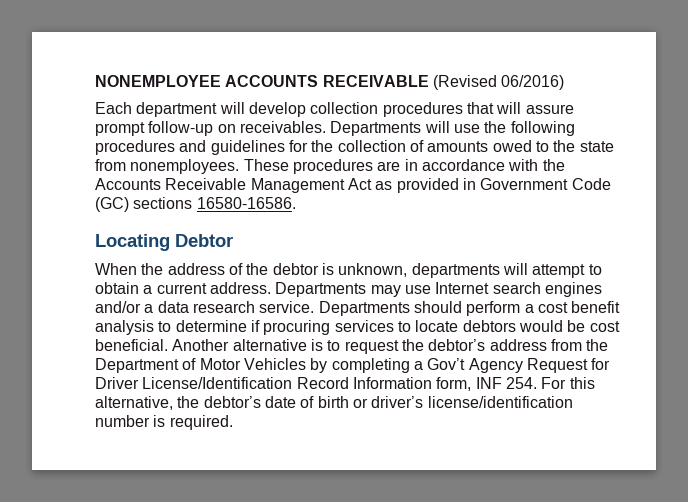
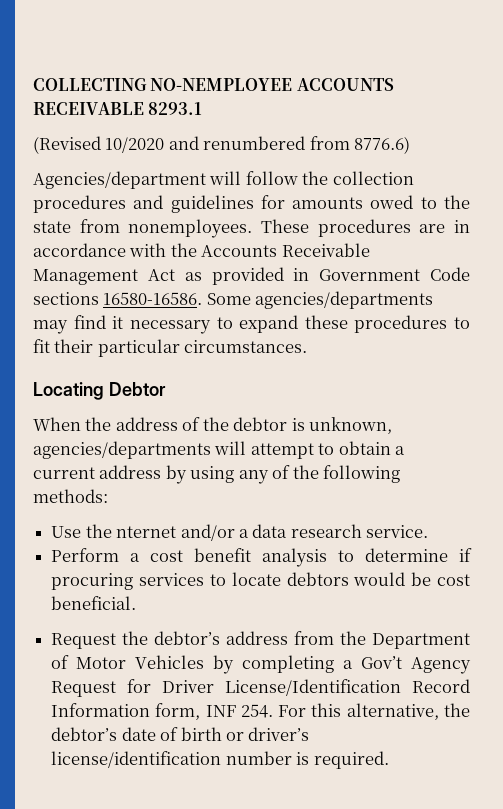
[95,75,565,90] [95,102,574,117] [95,121,575,136] [95,140,424,155] NONEMPLOYEE ACCOUNTS RECEIVABLE (Revised 06/2016) // Each department will develop collection procedures that will assure prompt follow-up on receivables. Departments will use the following procedures and guidelines for the collection of -> [33,78,394,91] [33,102,203,115] [33,136,411,154] [33,171,414,189] [33,195,285,213] COLLECTING NO-NEMPLOYEE ACCOUNTS RECEIVABLE 8293.1 // (Revised 10/2020 and renumbered from 8776.6) // Agencies/department will follow the collection procedures and guidelines for
[95,197,129,212] (GC) -> (470, 274) none
(296, 203) none -> [206,291,434,309] [33,315,470,334] [33,339,308,357] Some agencies/departments may find it necessary to expand these procedures to fit their particular circumstances.
[411,263,500,278] departments -> [33,441,211,459] agencies/departments
[209,282,602,297] address. Departments may use Internet search engines -> [99,465,401,484] [33,489,108,503] [51,524,177,538] address by using any of the following methods: // Use the nternet
[318,301,521,316] Departments should perform -> [51,548,120,562] // Perform
[172,339,399,354] Another alternative is to request -> [51,633,117,649] // Request

